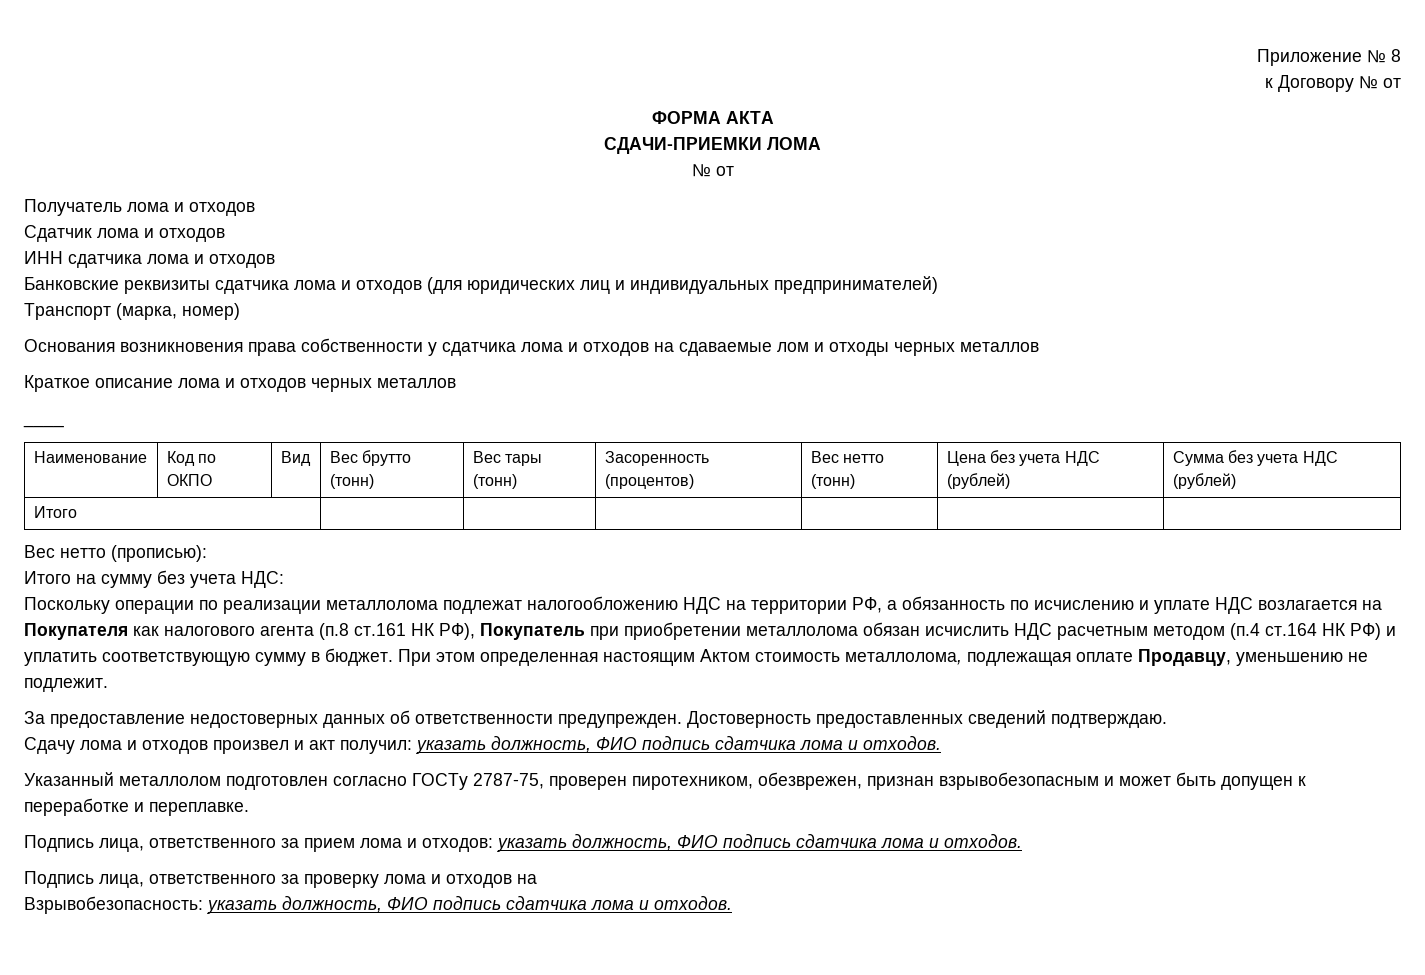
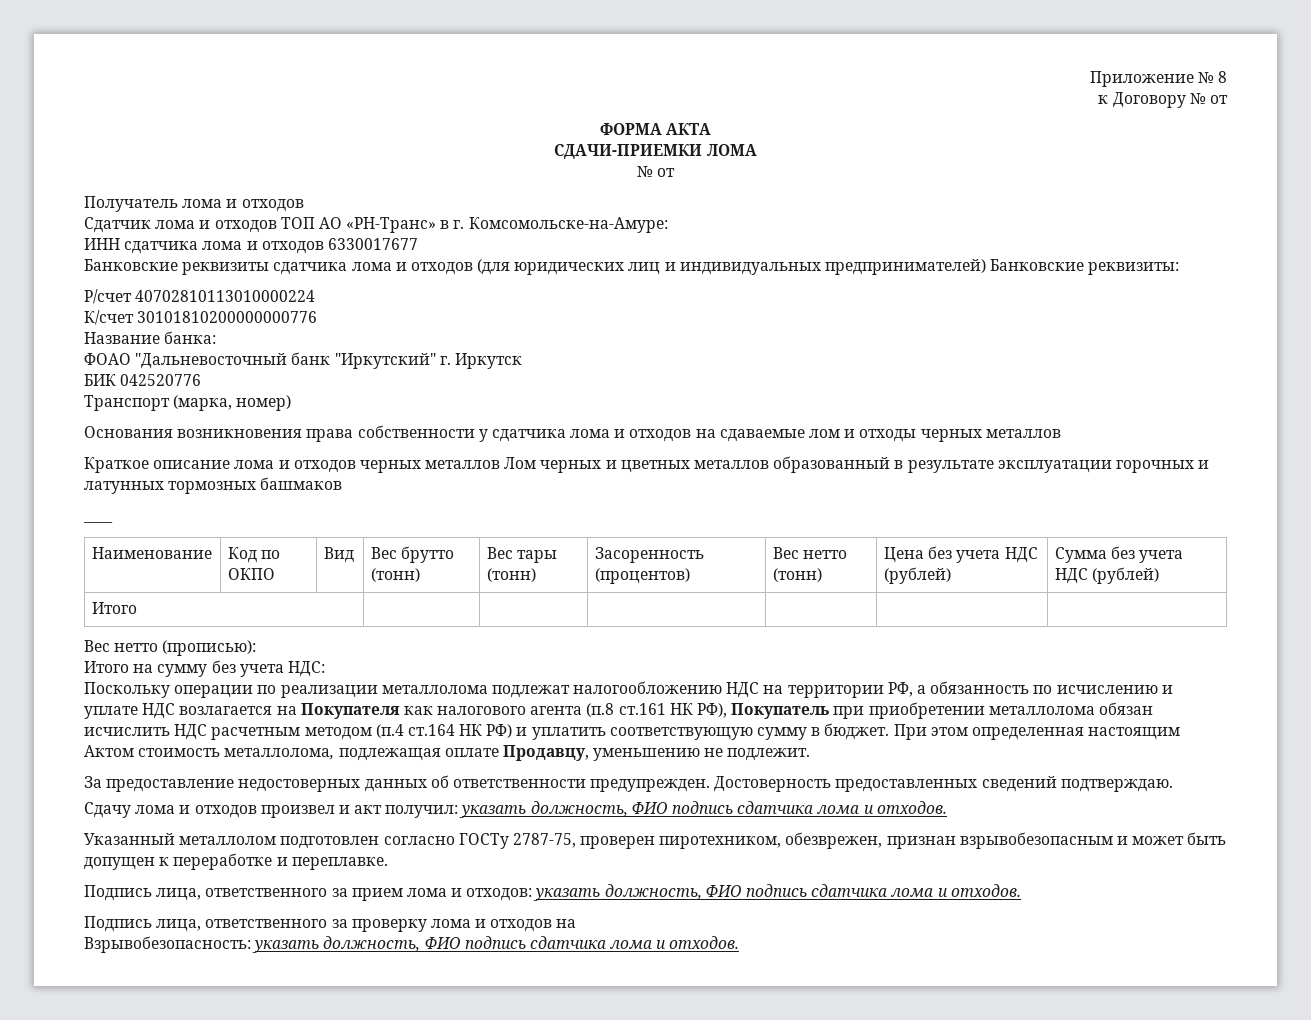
(225, 235) none -> [280,217,668,233] ТОП АО «РН-Транс» в г. Комсомольске-на-Амуре:
(275, 261) none -> [327,238,418,250] 6330017677
(938, 285) none -> [990,259,1180,275] [84,289,316,304] [84,310,318,325] [84,331,217,344] [84,352,522,369] [84,374,202,386] Банковские реквизиты: // Р/счет 40702810113010000224 // К/счет 30101810200000000776 // Название банка: // ФОАО "Дальневосточный банк "Иркутский" г. Иркутск // БИК 042520776
(456, 383) none -> [504,456,1210,473] [84,477,343,494] Лом черных и цветных металлов образованный в результате эксплуатации горочных и латунных тормозных башмаков

